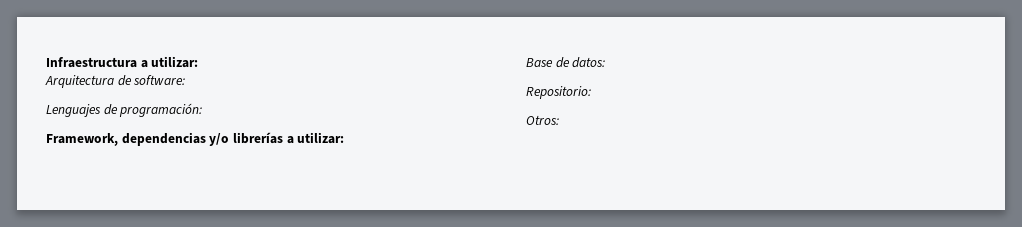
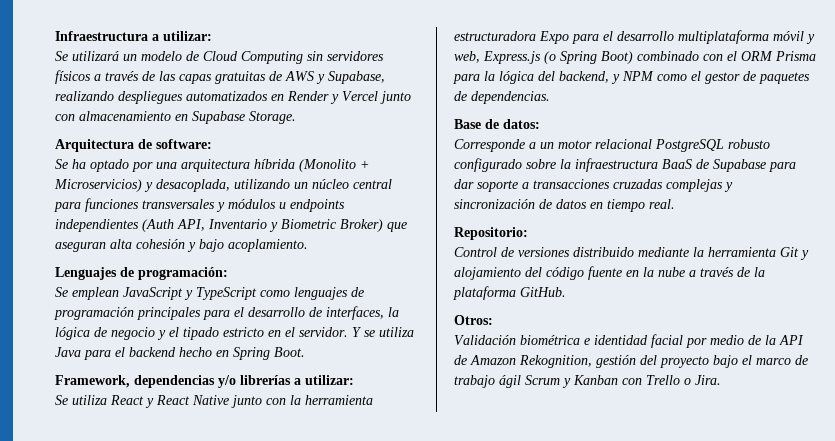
[45,75,186,88] [46,103,203,117] Arquitectura de software: // Lenguajes de programación: -> [55,51,384,64] [55,70,385,84] [55,91,411,104] [55,111,296,124] [55,139,212,152] [55,159,369,172] [54,179,392,192] [54,198,345,212] [55,219,407,232] [55,239,308,252] [55,267,228,280] [55,287,364,300] [54,306,399,320] [55,327,414,340] [55,347,305,360] Se utilizará un modelo de Cloud Computing sin servidores físicos a través de las capas gratuitas de AWS y Supabase, realizando despliegues automatizados en Render y Vercel junto con almacenamiento en Supabase Storage. // Arquitectura de software: // Se ha optado por una arquitectura híbrida (Monolito + Microservicios) y desacoplada, utilizando un núcleo central para funciones transversales y módulos u endpoints independientes (Auth API, Inventario y Biometric Broker) que aseguran alta cohesión y bajo acoplamiento. // Lenguajes de programación: // Se emplean JavaScript y TypeScript como lenguajes de programación principales para el desarrollo de interfaces, la lógica de negocio y el tipado estricto en el servidor. Y se utiliza Java para el backend hecho en Spring Boot.
[526,57,606,68] [526,86,591,99] [526,115,559,125] Base de datos: // Repositorio: // Otros: -> [55,395,373,408] [454,30,815,44] [454,51,816,64] [453,71,810,84] [454,91,550,104] [454,119,540,129] [454,139,770,152] [454,158,796,172] [454,179,733,192] [454,199,675,212] [454,227,528,240] [454,247,809,260] [454,266,765,280] [453,286,566,300] [454,315,493,325] [454,334,804,348] [454,355,808,368] [454,375,721,388] Se utiliza React y React Native junto con la herramienta estructuradora Expo para el desarrollo multiplataforma móvil y web, Express.js (o Spring Boot) combinado con el ORM Prisma para la lógica del backend, y NPM como el gestor de paquetes de dependencias. // Base de datos: // Corresponde a un motor relacional PostgreSQL robusto configurado sobre la infraestructura BaaS de Supabase para dar soporte a transacciones cruzadas complejas y sincronización de datos en tiempo real. // Repositorio: // Control de versiones distribuido mediante la herramienta Git y alojamiento del código fuente en la nube a través de la plataforma GitHub. // Otros: // Validación biométrica e identidad facial por medio de la API de Amazon Rekognition, gestión del proyecto bajo el marco de trabajo ágil Scrum y Kanban con Trello o Jira.

